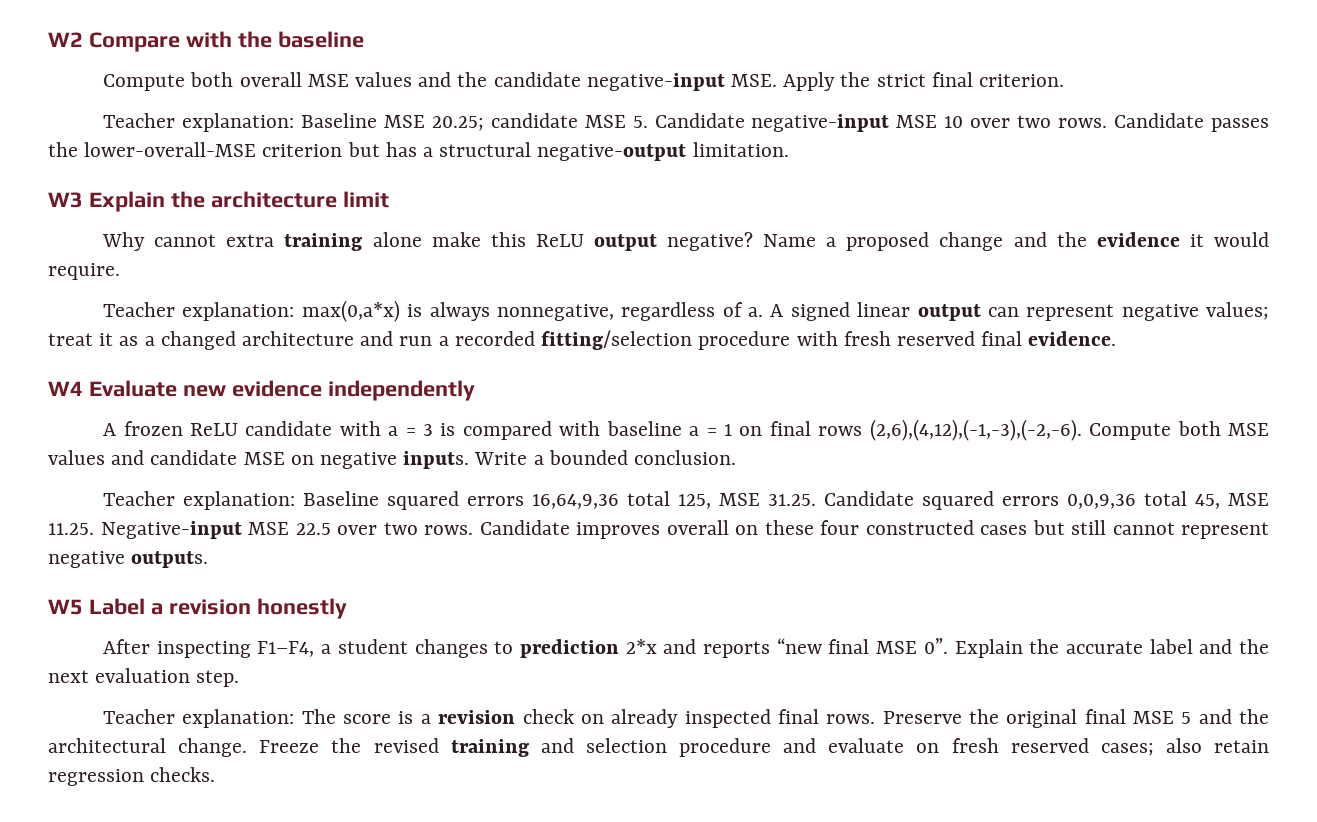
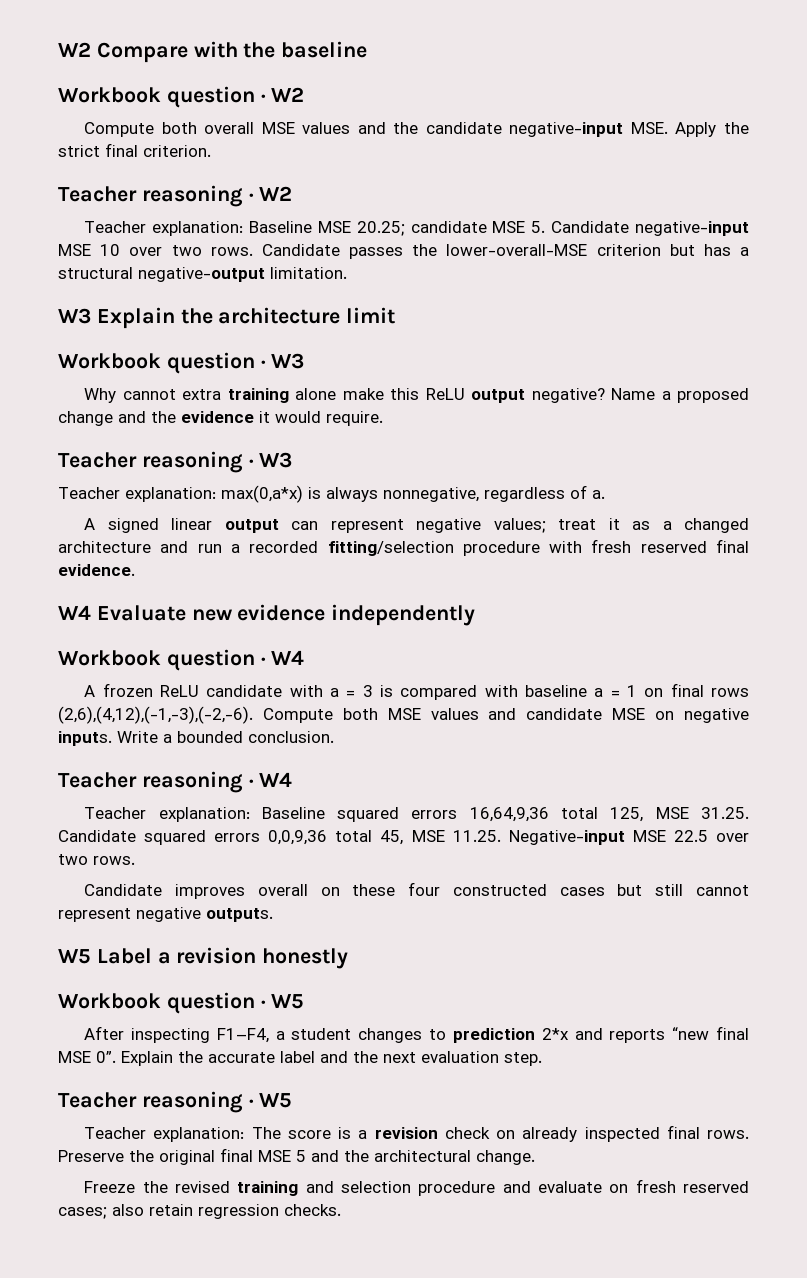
(364, 39) none -> [58,86,305,108] // Workbook question · W2
(1065, 80) none -> [58,185,293,207] // Teacher reasoning · W2
(389, 199) none -> [58,352,305,374] // Workbook question · W3
(120, 271) none -> [58,451,293,473] // Teacher reasoning · W3
(764, 312) none -> (605, 494) //
(475, 390) none -> [58,649,305,671] // Workbook question · W4
(737, 457) none -> [58,771,293,793] // Teacher reasoning · W4
(473, 530) none -> (135, 860) //
(347, 608) none -> [58,992,305,1014] // Workbook question · W5
(240, 678) none -> [58,1091,293,1113] // Teacher reasoning · W5
(248, 747) none -> (535, 1157) //

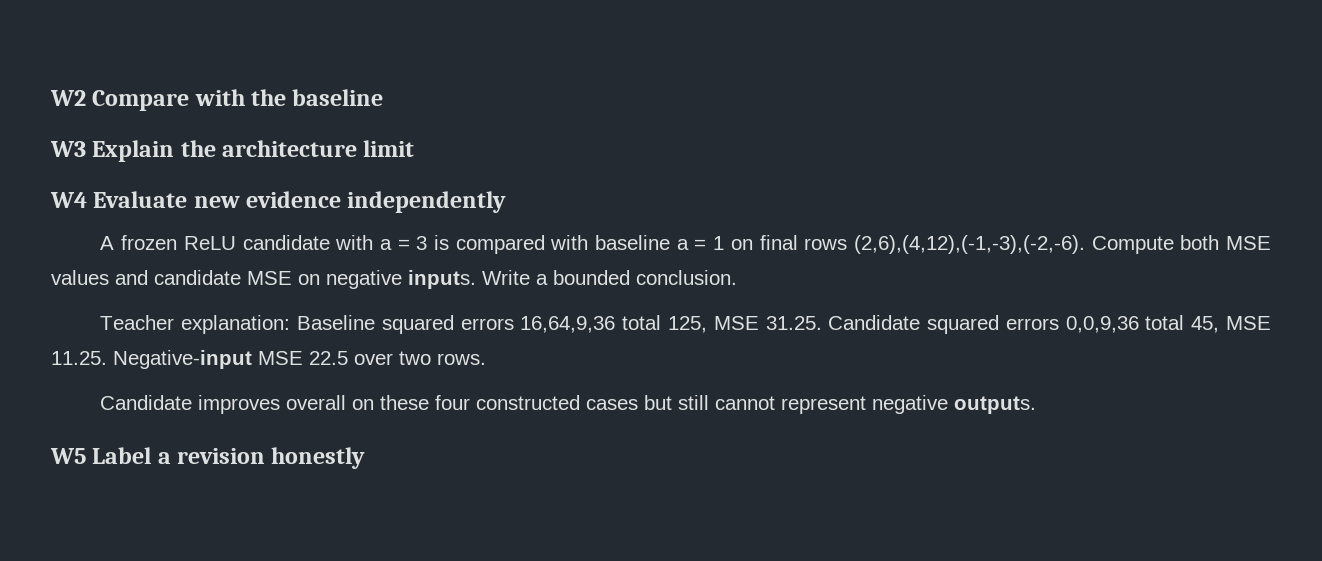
[58,86,305,108] [84,122,749,137] [58,143,211,157] [58,185,293,207] [84,221,749,236] [58,244,749,259] [58,267,347,282] // Workbook question · W2 // Compute both overall MSE values and the candidate negative-input MSE. Apply the strict final criterion. // Teacher reasoning · W2 // Teacher explanation: Baseline MSE 20.25; candidate MSE 5. Candidate negative-input MSE 10 over two rows. Candidate passes the lower-overall-MSE criterion but has a structural negative-output limitation. -> (384, 97) none
[58,352,305,374] [84,388,750,403] [58,411,383,426] [58,451,293,473] [58,485,605,503] [84,518,750,533] [58,539,749,556] [58,564,135,576] // Workbook question · W3 // Why cannot extra training alone make this ReLU output negative? Name a proposed change and the evidence it would require. // Teacher reasoning · W3 // Teacher explanation: max(0,a*x) is always nonnegative, regardless of a. // A signed linear output can represent negative values; treat it as a changed architecture and run a recorded fitting/selection procedure with fresh reserved final evidence. -> (415, 148) none
[58,649,305,671] // Workbook question · W4 -> (507, 202) none
[58,771,293,793] // Teacher reasoning · W4 -> (737, 277) none
[58,992,305,1014] [84,1026,750,1043] [58,1051,542,1066] [58,1091,293,1113] [84,1125,750,1142] [58,1148,535,1165] [84,1179,749,1196] [58,1204,341,1219] // Workbook question · W5 // After inspecting F1–F4, a student changes to prediction 2*x and reports “new final MSE 0”. Explain the accurate label and the next evaluation step. // Teacher reasoning · W5 // Teacher explanation: The score is a revision check on already inspected final rows. Preserve the original final MSE 5 and the architectural change. // Freeze the revised training and selection procedure and evaluate on fresh reserved cases; also retain regression checks. -> (366, 458) none

